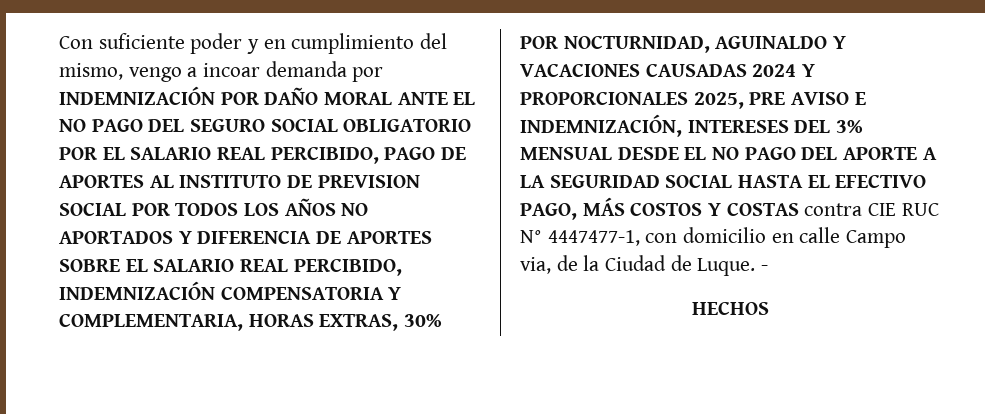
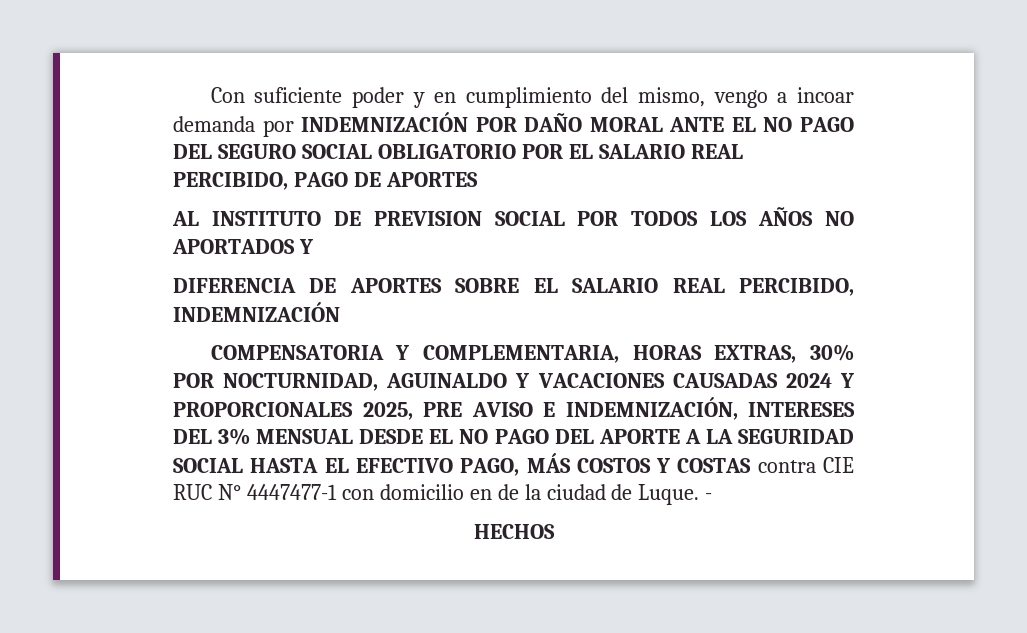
(144, 181) none -> (478, 179) //
(192, 237) none -> (314, 246) //
(215, 290) none -> (340, 312) //
[547,230,640,246] 4447477-1, -> [246,484,337,500] 4447477-1
[799,227,907,248] [520,257,551,274] calle Campo via, -> (492, 494) none
[605,255,667,271] Ciudad -> [546,484,606,500] ciudad

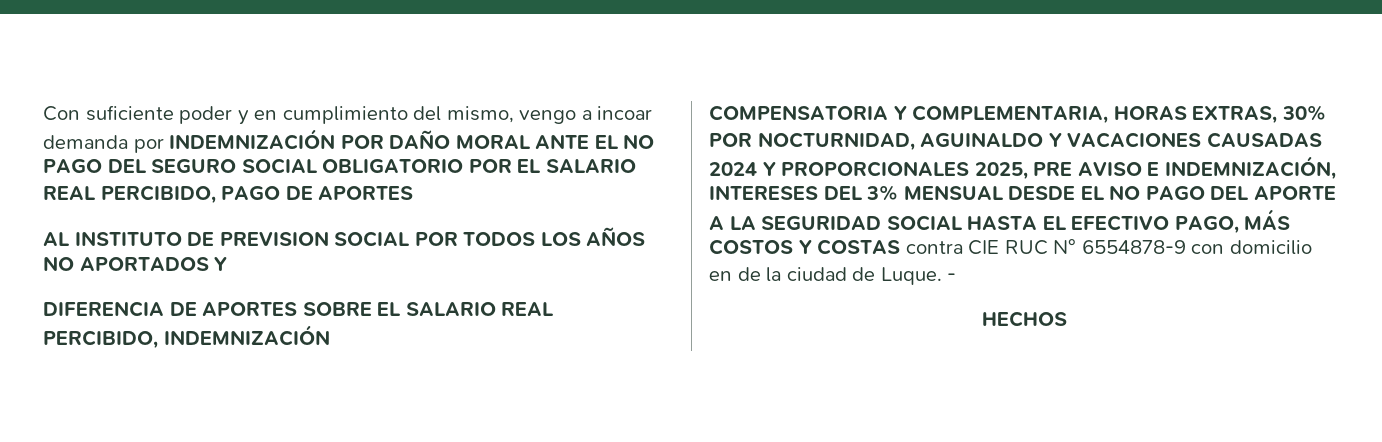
[246,484,337,500] 4447477-1 -> [1081,240,1186,254] 6554878-9

